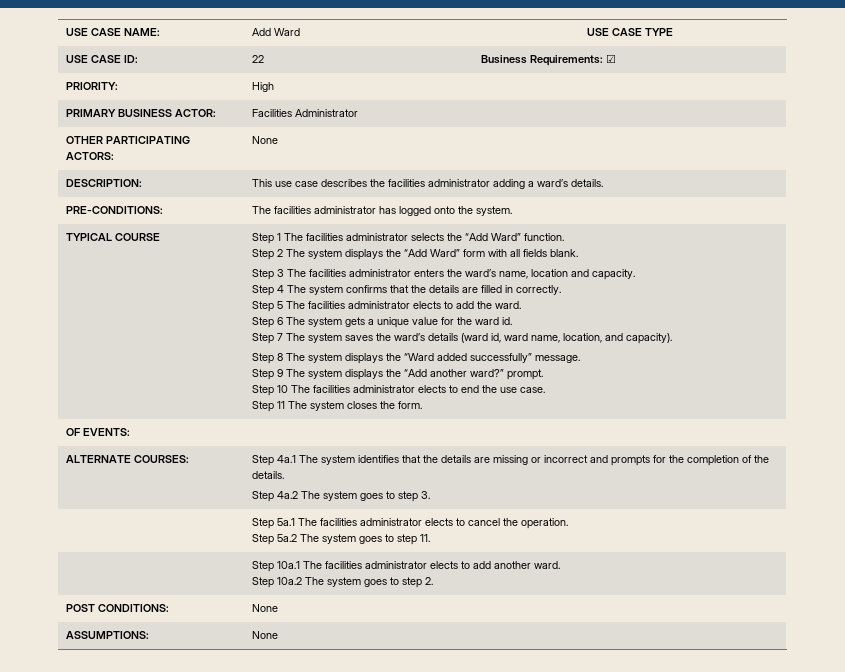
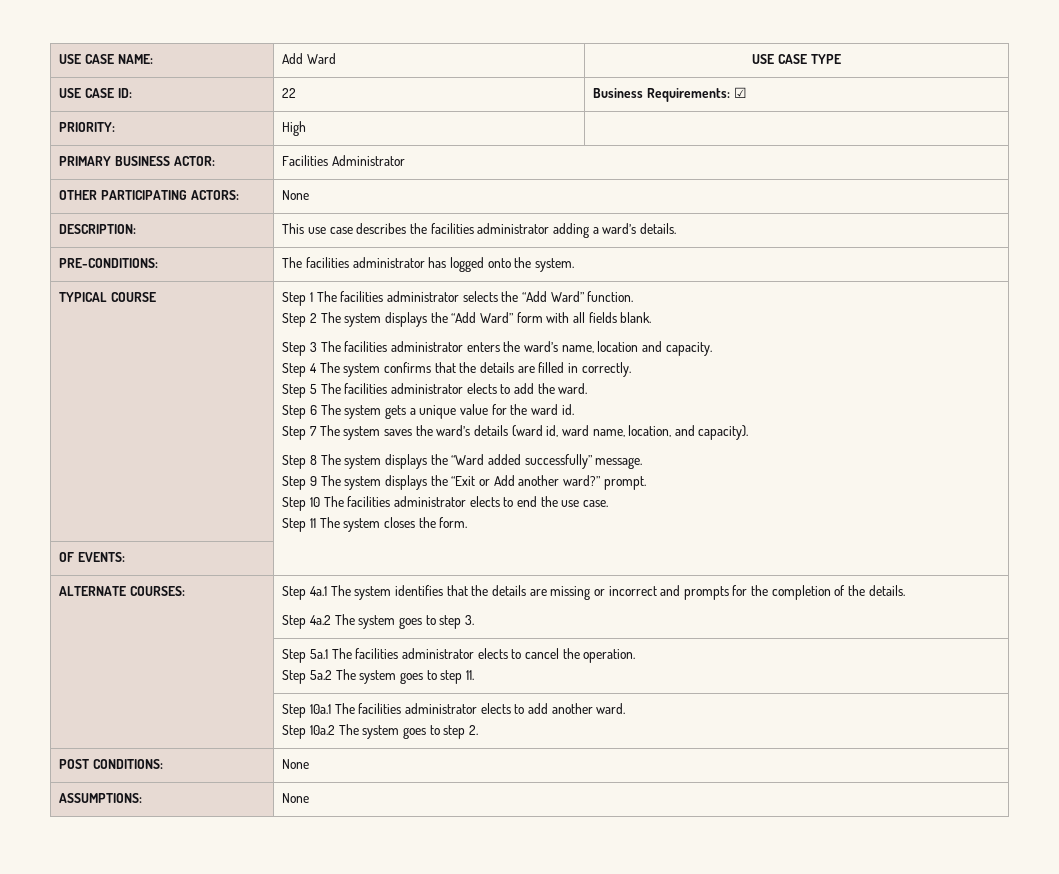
[404,369,428,377] “Add -> [451,475,515,486] “Exit or Add

